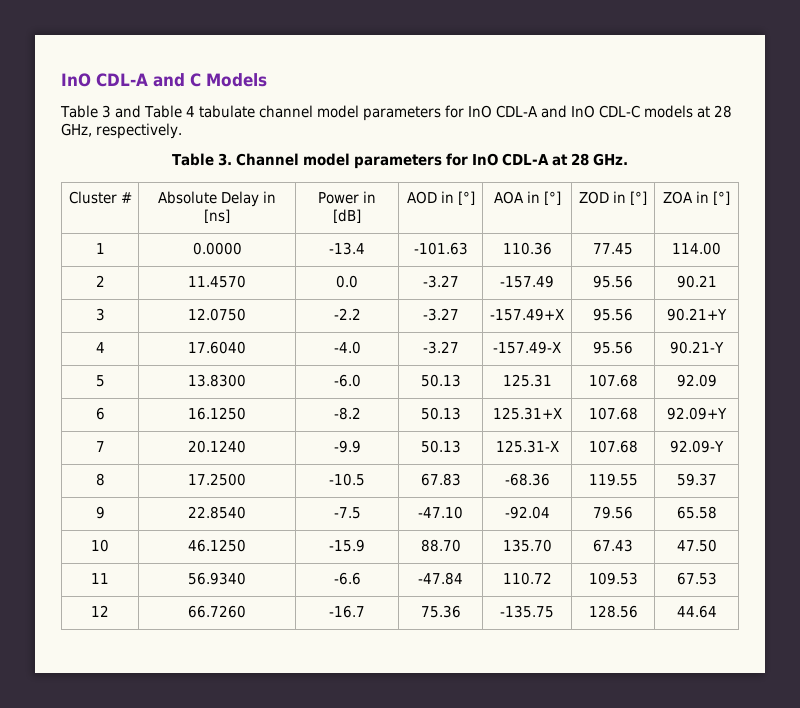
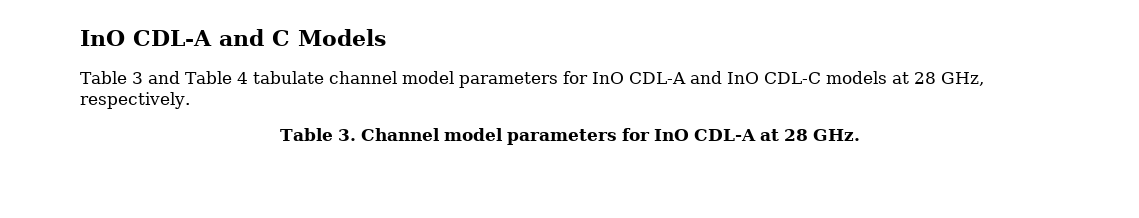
[68,191,132,204] [158,191,276,207] [204,209,230,223] [318,191,376,204] [333,209,361,223] [406,191,475,205] [493,191,561,205] [579,191,647,205] [663,191,730,205] [95,243,105,254] [192,242,242,255] [329,242,365,255] [413,242,468,255] [502,242,552,255] [593,243,633,255] [672,242,721,255] [95,275,105,287] [188,275,246,288] [336,275,358,288] [422,275,459,288] [500,275,554,288] [593,275,633,288] [676,275,717,288] [95,308,105,321] [188,308,246,321] [333,308,361,320] [422,308,459,321] [490,308,564,321] [593,308,633,321] [667,308,727,321] [95,342,105,353] [188,341,246,354] [333,341,361,354] [422,341,459,354] [493,341,561,354] [593,341,633,354] [670,341,725,354] [95,375,105,387] [188,374,246,387] [333,374,361,387] [420,374,461,387] [502,374,552,387] [588,374,638,387] [676,374,717,387] [95,407,105,420] [188,407,246,420] [333,407,361,420] [420,407,461,420] [492,407,562,420] [588,407,638,420] [667,407,727,420] [95,441,105,452] [188,440,246,453] [333,440,361,453] [420,440,461,453] [495,440,559,453] [588,440,638,453] [670,440,725,453] [95,473,105,486] [188,473,246,486] [329,473,365,486] [420,473,461,486] [504,473,550,486] [588,473,638,486] [676,473,717,486] [95,506,105,519] [188,506,246,519] [333,507,361,519] [418,506,463,519] [504,506,550,519] [593,506,633,519] [676,506,717,519] [91,539,109,552] [188,539,246,552] [329,539,365,552] [420,539,461,552] [502,539,552,552] [593,539,633,552] [676,539,717,552] [91,573,109,584] [188,572,246,585] [333,572,361,585] [418,572,463,585] [502,572,552,585] [588,572,638,585] [676,572,717,585] [91,605,109,617] [188,605,246,618] [329,605,365,618] [420,605,461,618] [500,605,554,618] [588,605,638,618] [676,605,717,618] // Cluster # | Absolute Delay in [ns] | Power in [dB] | AOD in [°] | AOA in [°] | ZOD in [°] | ZOA in [°] // 1 | 0.0000 | -13.4 | -101.63 | 110.36 | 77.45 | 114.00 // 2 | 11.4570 | 0.0 | -3.27 | -157.49 | 95.56 | 90.21 // 3 | 12.0750 | -2.2 | -3.27 | -157.49+X | 95.56 | 90.21+Y // 4 | 17.6040 | -4.0 | -3.27 | -157.49-X | 95.56 | 90.21-Y // 5 | 13.8300 | -6.0 | 50.13 | 125.31 | 107.68 | 92.09 // 6 | 16.1250 | -8.2 | 50.13 | 125.31+X | 107.68 | 92.09+Y // 7 | 20.1240 | -9.9 | 50.13 | 125.31-X | 107.68 | 92.09-Y // 8 | 17.2500 | -10.5 | 67.83 | -68.36 | 119.55 | 59.37 // 9 | 22.8540 | -7.5 | -47.10 | -92.04 | 79.56 | 65.58 // 10 | 46.1250 | -15.9 | 88.70 | 135.70 | 67.43 | 47.50 // 11 | 56.9340 | -6.6 | -47.84 | 110.72 | 109.53 | 67.53 // 12 | 66.7260 | -16.7 | 75.36 | -135.75 | 128.56 | 44.64 -> (860, 135) none

